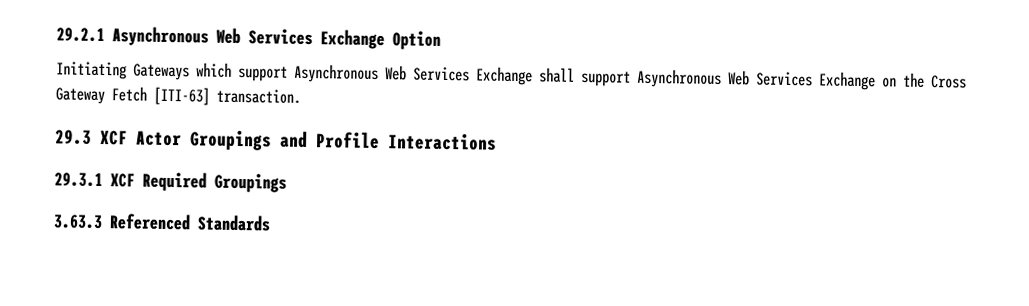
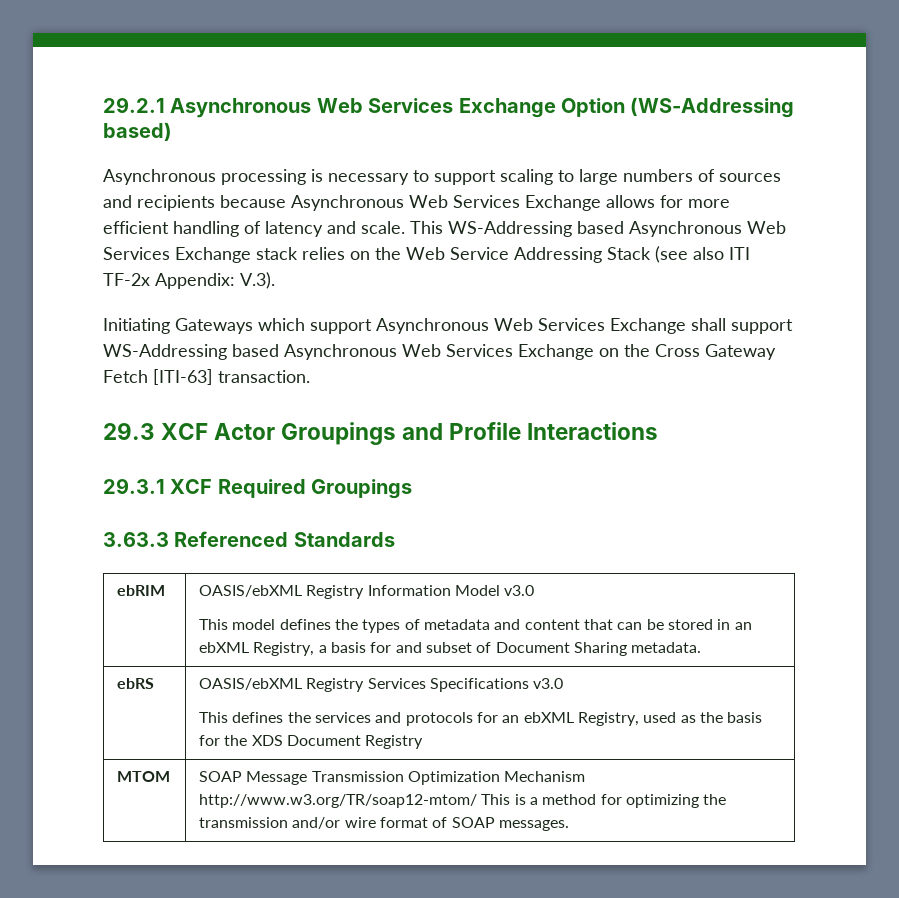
(441, 40) none -> [630,97,795,118] [103,122,172,141] [103,169,781,185] [103,195,730,211] [103,221,786,237] [103,246,750,263] [103,272,275,289] (WS-Addressing based) // Asynchronous processing is necessary to support scaling to large numbers of sources and recipients because Asynchronous Web Services Exchange allows for more efficient handling of latency and scale. This WS-Addressing based Asynchronous Web Services Exchange stack relies on the Web Service Addressing Stack (see also ITI TF-2x Appendix: V.3).
(631, 78) none -> [103,344,279,360] WS-Addressing based
(271, 223) none -> [117,585,166,596] [199,585,535,599] [199,619,752,633] [199,642,702,656] [117,678,155,689] [199,678,564,692] [199,712,763,726] [199,735,424,749] [117,771,171,782] [199,771,586,785] [199,794,727,808] [199,817,570,831] // ebRIM | OASIS/ebXML Registry Information Model v3.0 // This model defines the types of metadata and content that can be stored in an ebXML Registry, a basis for and subset of Document Sharing metadata. // ebRS | OASIS/ebXML Registry Services Specifications v3.0 // This defines the services and protocols for an ebXML Registry, used as the basis for the XDS Document Registry // MTOM | SOAP Message Transmission Optimization Mechanism http://www.w3.org/TR/soap12-mtom/ This is a method for optimizing the transmission and/or wire format of SOAP messages.

